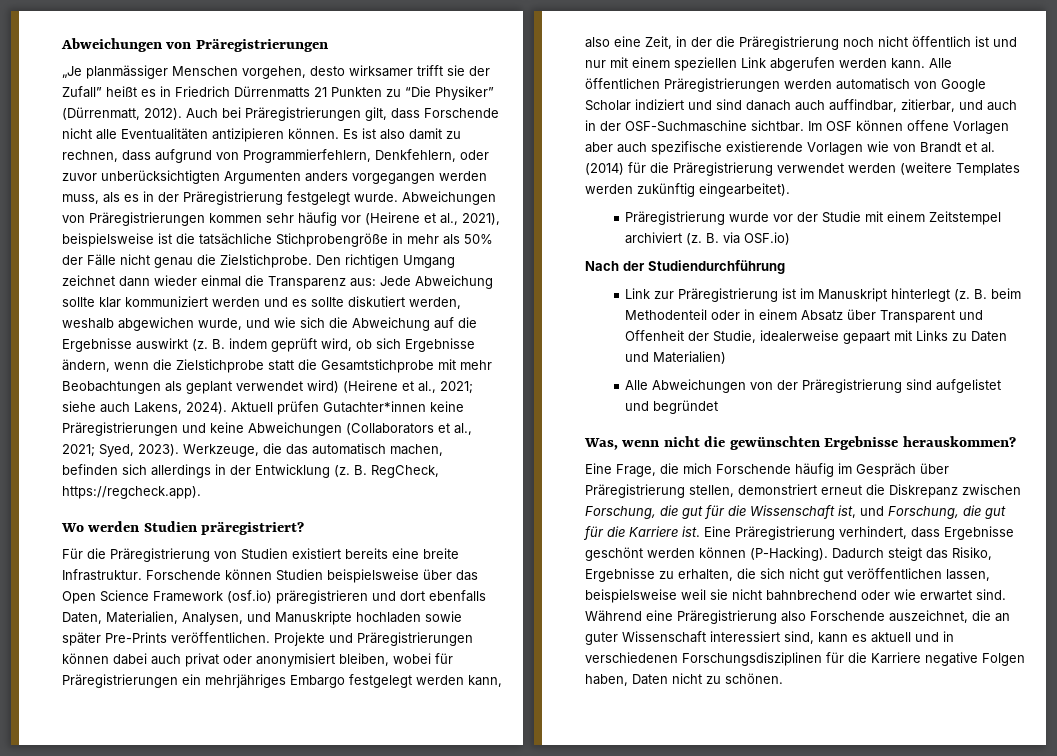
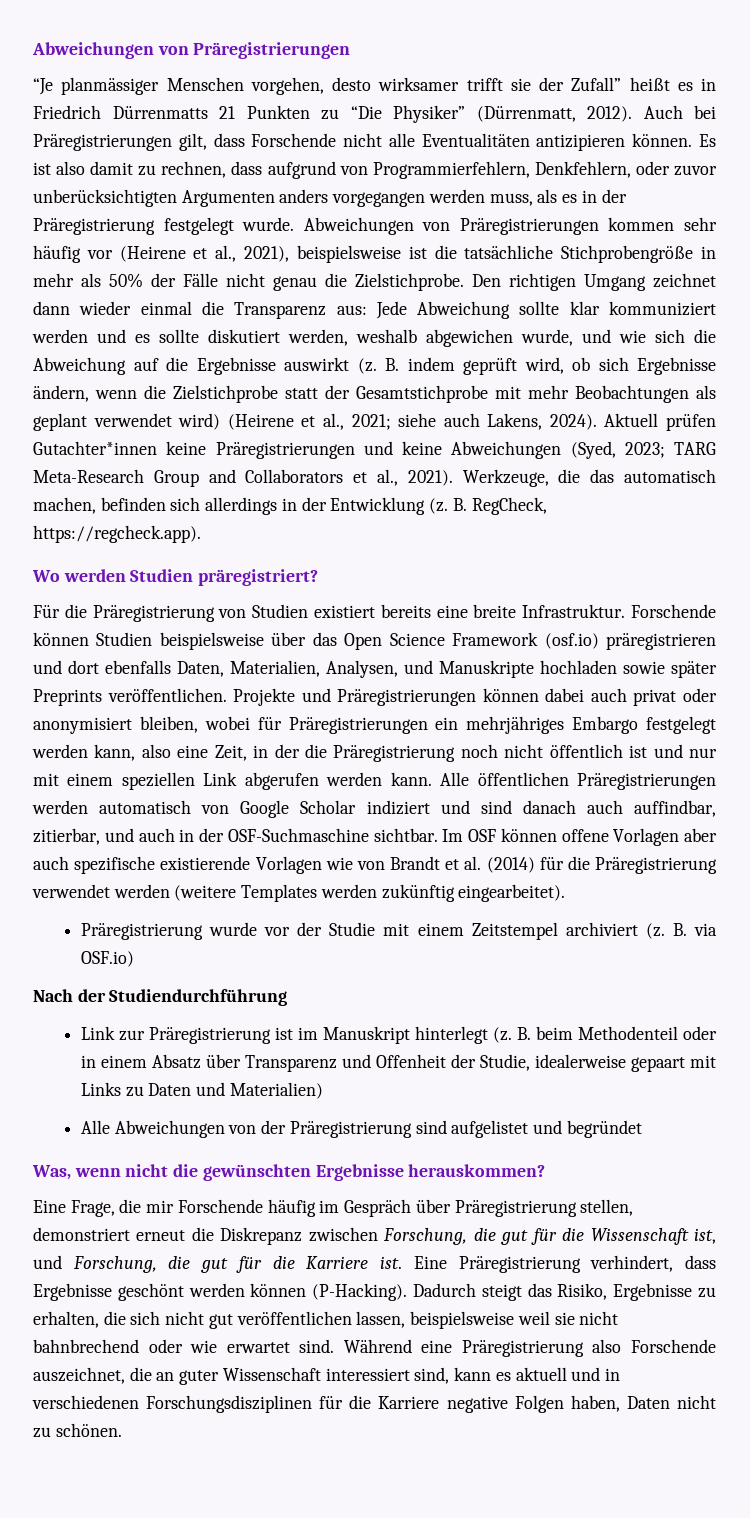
[62,66,82,78] „Je -> [33,78,53,95] “Je
[298,359,317,370] die -> [325,385,350,399] der
[346,423,472,435] [62,444,179,457] (Collaborators et al., 2021; Syed, 2023). -> [570,441,716,459] [33,469,453,487] (Syed, 2023; TARG Meta-Research Group and Collaborators et al., 2021).
[105,632,167,643] Pre-Prints -> [33,689,102,706] Preprints
[880,310,956,323] Transparent -> [244,1055,337,1072] Transparenz
[683,463,712,474] mich -> [146,1200,175,1213] mir

